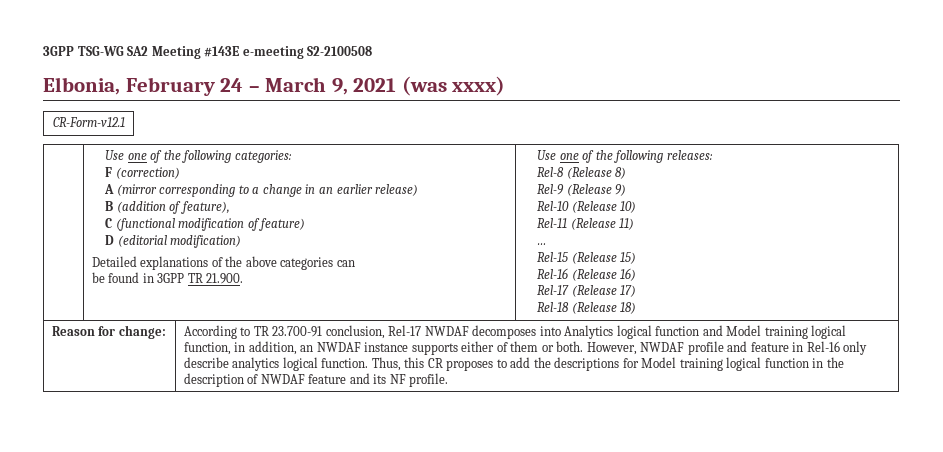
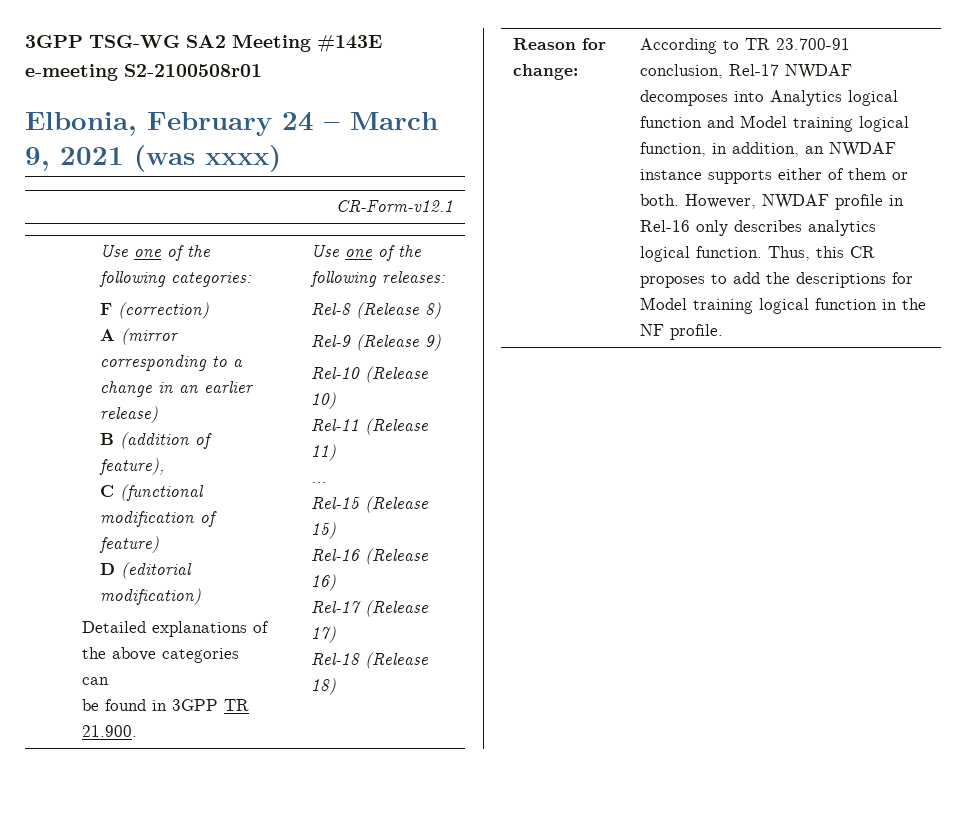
[307,46,373,56] S2-2100508 -> [124,64,262,77] S2-2100508r01
[727,341,789,352] and feature -> (883, 202) none
[183,357,229,368] describe -> [733,220,802,232] describes
[183,373,387,387] description of NWDAF feature and its -> (926, 304) none

